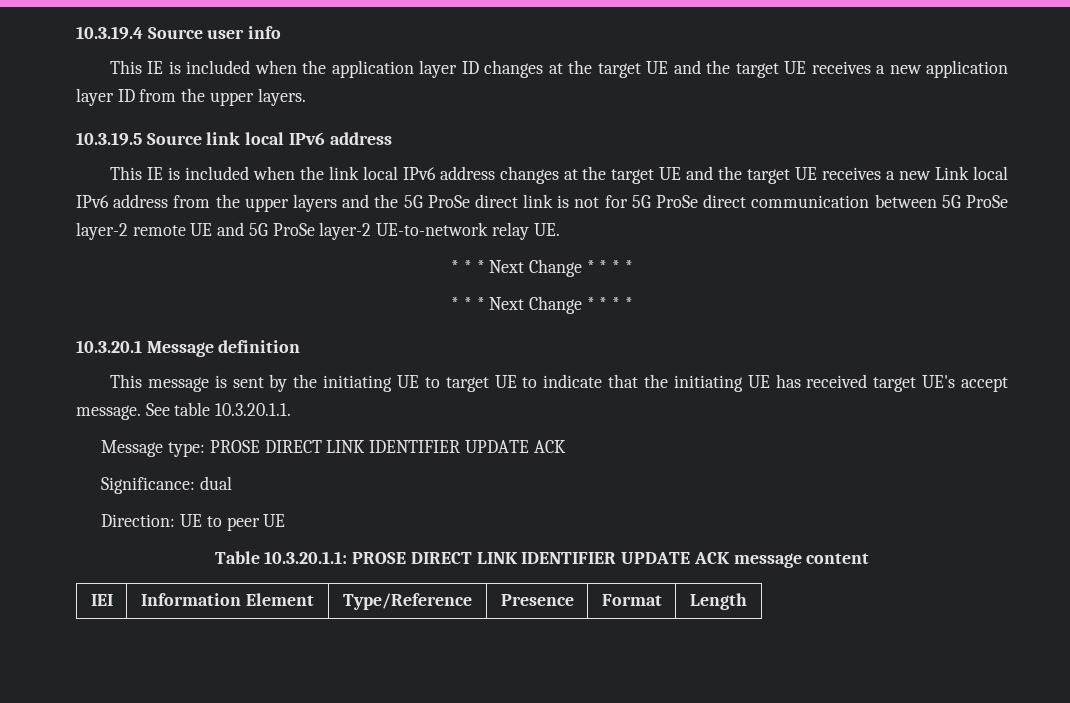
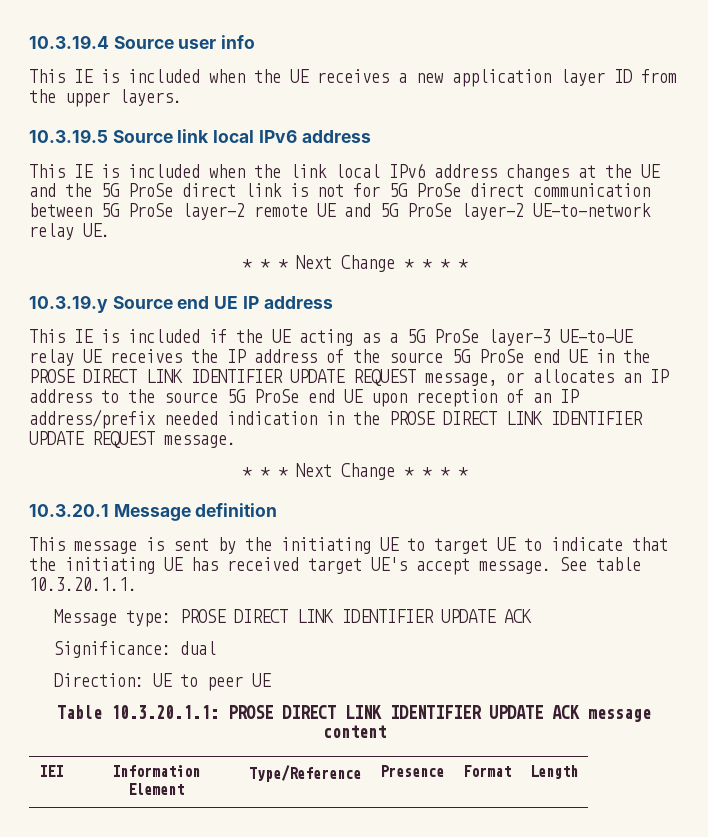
[331,60,779,78] application layer ID changes at the target UE and the target -> (281, 76) none
[611,166,1008,184] [76,194,399,212] target UE and the target UE receives a new Link local IPv6 address from the upper layers and the -> [641,164,660,178] [29,183,92,197] UE and the
(633, 266) none -> [29,295,333,313] [29,329,633,346] [29,349,650,366] [29,369,669,386] [29,389,579,407] [29,409,643,429] [29,431,236,448] // 10.3.19.y Source end UE IP address // This IE is included if the UE acting as a 5G ProSe layer-3 UE-to-UE relay UE receives the IP address of the source 5G ProSe end UE in the PROSE DIRECT LINK IDENTIFIER UPDATE REQUEST message, or allocates an IP address to the source 5G ProSe end UE upon reception of an IP address/prefix needed indication in the PROSE DIRECT LINK IDENTIFIER UPDATE REQUEST message.

